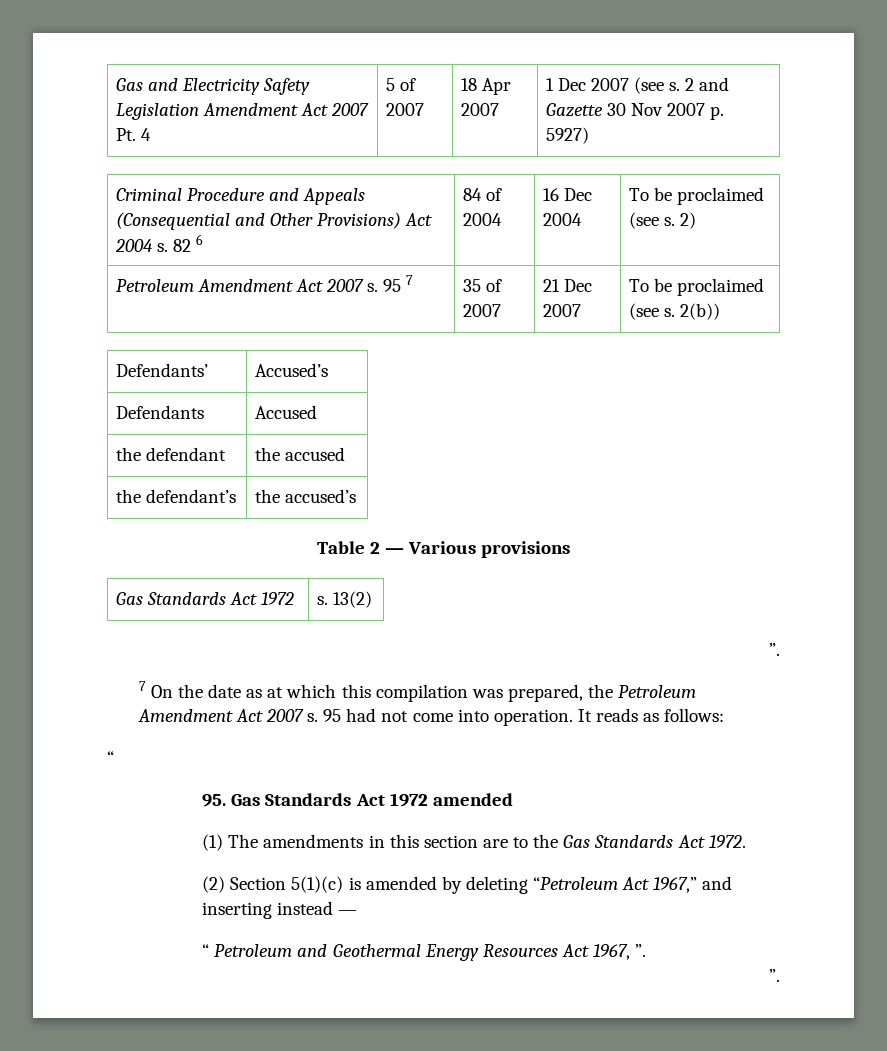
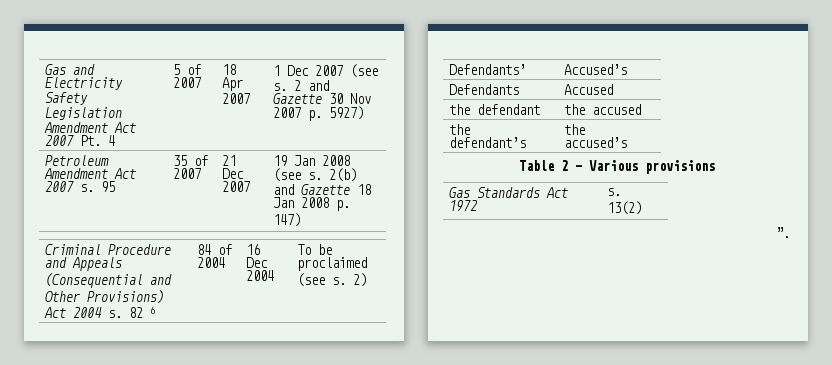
(589, 135) none -> [45,155,110,166] [44,168,137,179] [45,181,116,192] [173,155,209,166] [173,168,202,179] [222,155,237,166] [222,168,245,179] [222,181,251,192] [273,155,351,166] [273,168,358,182] [273,184,372,195] [273,197,351,211] [273,213,302,227] // Petroleum Amendment Act 2007 s. 95 | 35 of 2007 | 21 Dec 2007 | 19 Jan 2008 (see s. 2(b) and Gazette 18 Jan 2008 p. 147)
[115,275,414,292] [462,279,502,292] [462,304,501,317] [542,279,592,292] [542,304,581,317] [628,278,764,296] [628,303,720,320] // Petroleum Amendment Act 2007 s. 95 7 | 35 of 2007 | 21 Dec 2007 | To be proclaimed (see s. 2(b)) -> (368, 280) none
[138,681,697,702] [137,708,725,726] [107,751,114,764] [202,793,513,807] [202,834,746,851] [202,876,733,894] [202,901,358,919] [202,944,647,961] [769,969,780,982] // 7 On the date as at which this compilation was prepared, the Petroleum Amendment Act 2007 s. 95 had not come into operation. It reads as follows: // “ // 95. Gas Standards Act 1972 amended // (1) The amendments in this section are to the Gas Standards Act 1972. // (2) Section 5(1)(c) is amended by deleting “Petroleum Act 1967,” and inserting instead — // “ Petroleum and Geothermal Energy Resources Act 1967, ”. // ”. -> (790, 232) none

